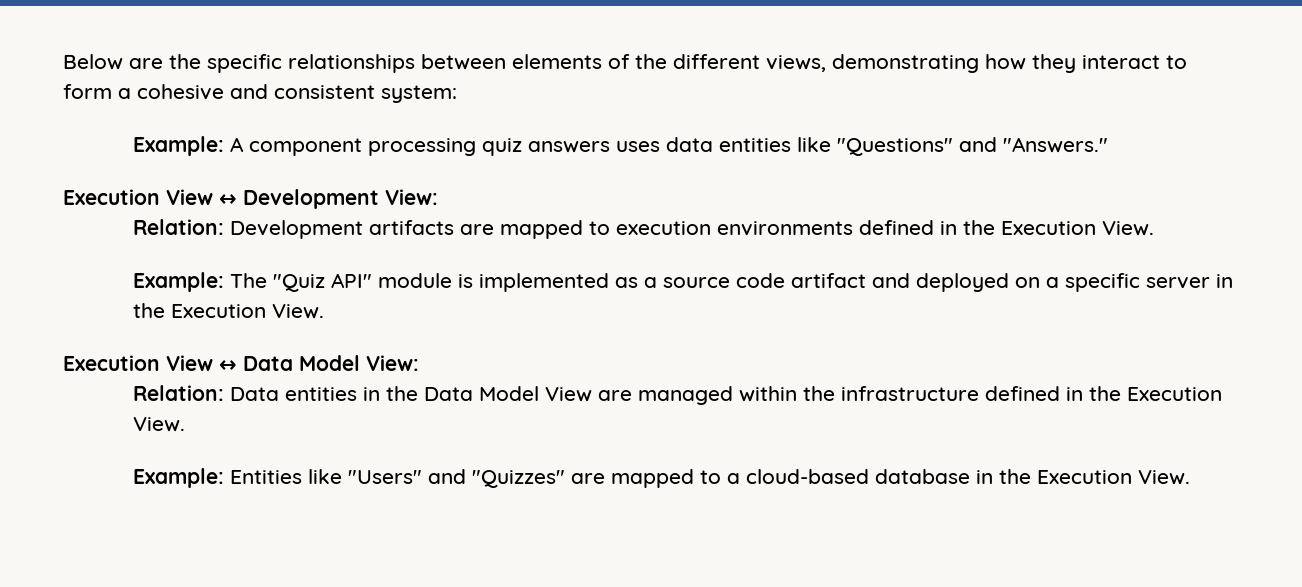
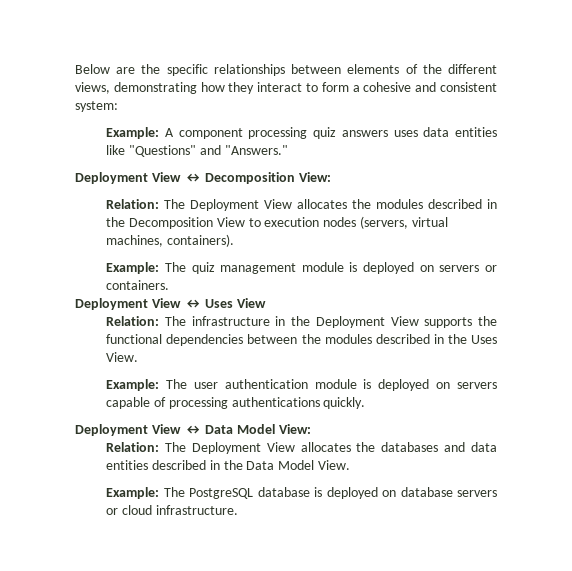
[63,189,438,209] [133,219,1155,239] [133,272,1234,292] [133,303,325,319] [63,355,160,371] Execution View ↔ Development View: // Relation: Development artifacts are mapped to execution environments defined in the Execution View. // Example: The "Quiz API" module is implemented as a source code artifact and deployed on a specific server in the Execution View. // Execution -> [75,172,332,184] [106,199,497,211] [106,216,448,229] [106,234,235,247] [106,262,497,274] [106,280,170,290] [75,298,267,310] [106,316,497,328] [106,334,497,346] [106,352,139,362] [106,379,497,391] [106,397,366,409] [75,424,148,436] Deployment View ↔ Decomposition View: // Relation: The Deployment View allocates the modules described in the Decomposition View to execution nodes (servers, virtual machines, containers). // Example: The quiz management module is deployed on servers or containers. // Deployment View ↔ Uses View // Relation: The infrastructure in the Deployment View supports the functional dependencies between the modules described in the Uses View. // Example: The user authentication module is deployed on servers capable of processing authentications quickly. // Deployment
[230,386,1223,405] [133,417,186,432] [133,468,1191,488] Data entities in the Data Model View are managed within the infrastructure defined in the Execution View. // Example: Entities like "Users" and "Quizzes" are mapped to a cloud-based database in the Execution View. -> [165,442,497,454] [106,460,350,470] [106,487,497,499] [106,505,238,515] The Deployment View allocates the databases and data entities described in the Data Model View. // Example: The PostgreSQL database is deployed on database servers or cloud infrastructure.

